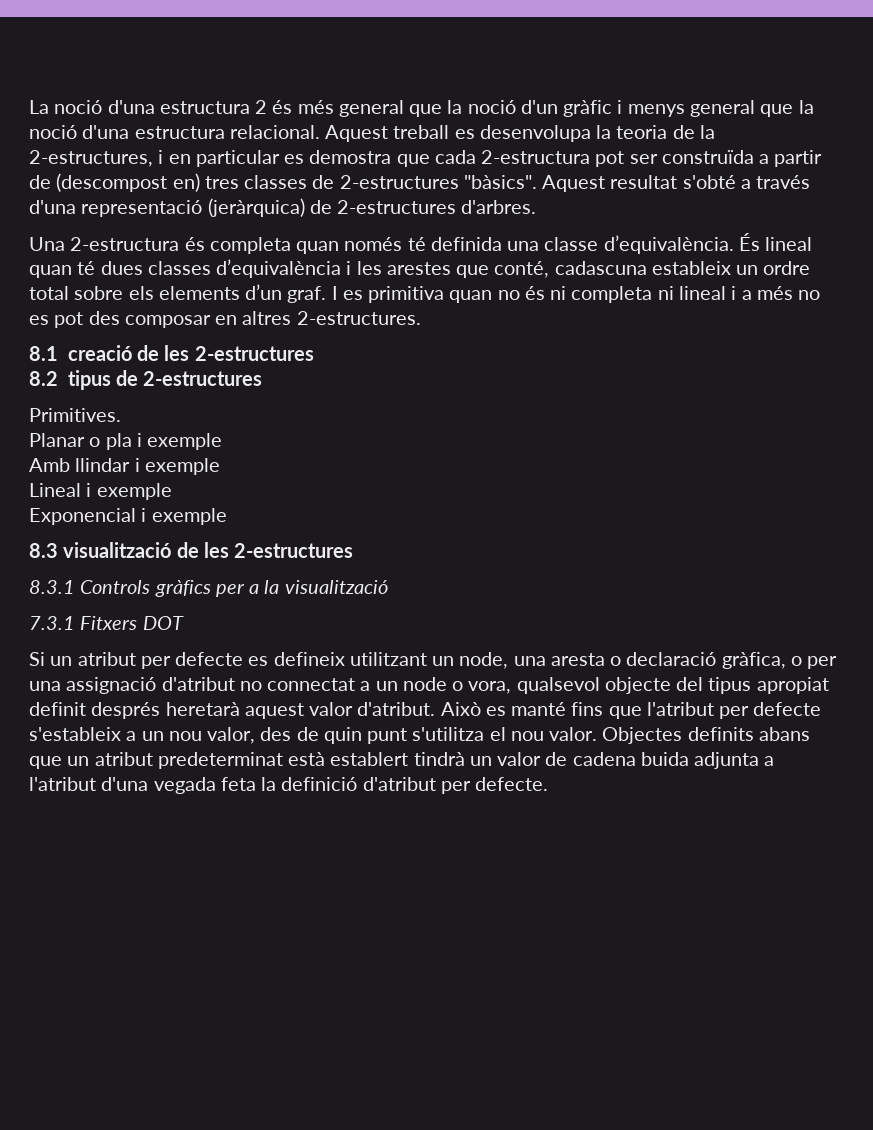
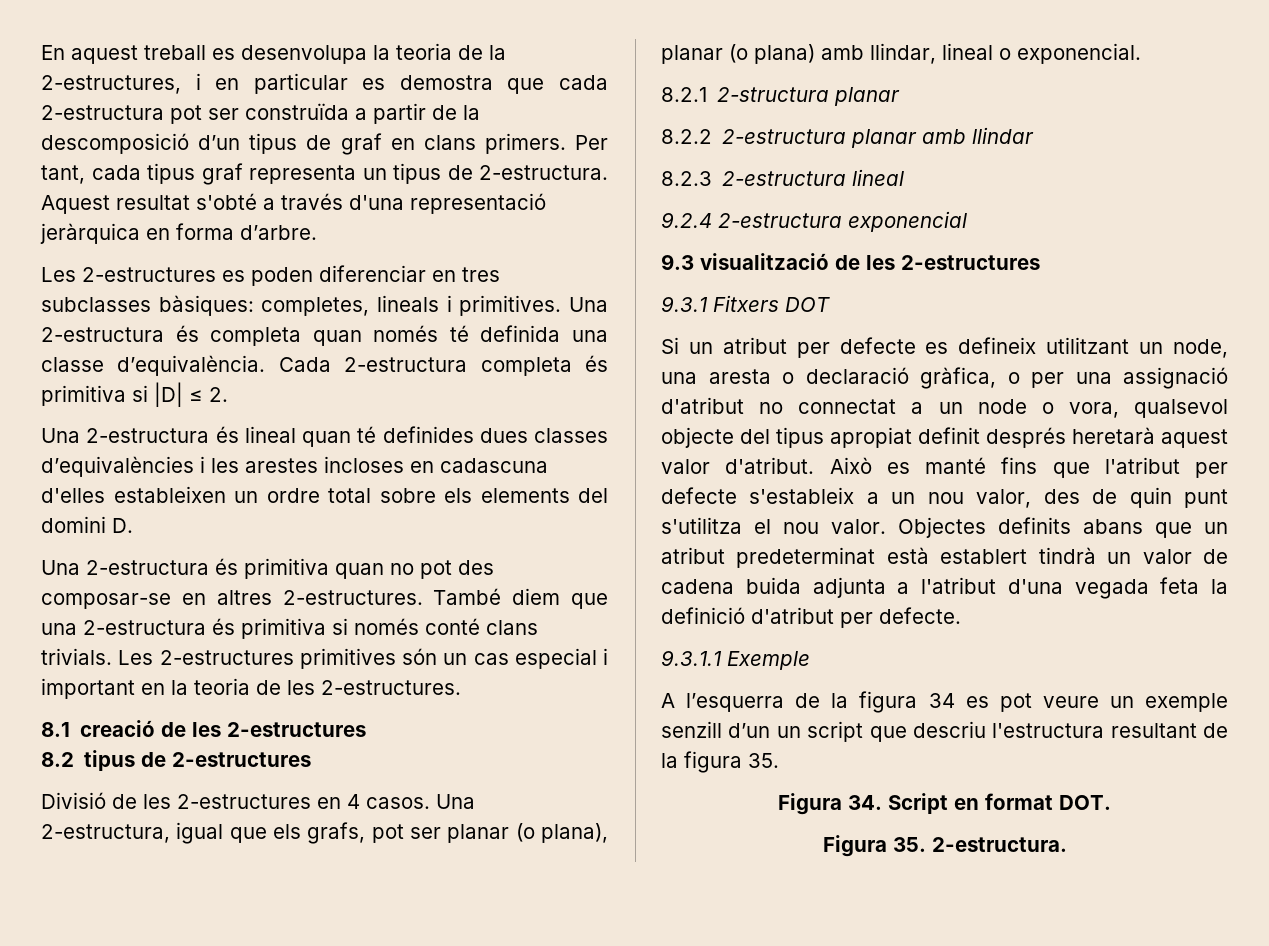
[29,100,814,117] [29,125,389,142] La noció d'una estructura 2 és més general que la noció d'un gràfic i menys general que la noció d'una estructura relacional. Aquest -> [41,45,138,64] En aquest
[56,173,537,192] (descompost en) tres classes de 2-estructures "bàsics". -> [463,105,480,120] [41,133,608,155] [41,163,608,185] la descomposició d’un tipus de graf en clans primers. Per tant, cada tipus graf representa un tipus de 2-estructura.
[207,198,537,217] (jeràrquica) de 2-estructures d'arbres. // -> [40,223,317,244] [41,265,500,286] [41,295,562,316] jeràrquica en forma d’arbre. // Les 2-estructures es poden diferenciar en tres subclasses bàsiques: completes, lineals i primitives.
[738,233,760,251] És -> [278,355,608,376] [41,382,228,407] [41,426,239,443] Cada 2-estructura completa és primitiva si |D| ≤ 2. // Una 2-estructura és
(96, 268) none -> [382,426,474,443] definides
[216,259,342,278] d’equivalència -> [41,456,194,477] d’equivalències
[456,261,731,278] que conté, cadascuna estableix -> [324,456,548,473] [41,486,226,503] incloses en cadascuna d'elles estableixen
[245,284,821,303] [29,315,49,325] d’un graf. I es primitiva quan no és ni completa ni lineal i a més no es -> [578,488,608,503] [41,516,133,533] [41,558,414,579] del domini D. // Una 2-estructura és primitiva quan no
[124,315,211,328] composar -> [41,593,171,609] composar-se
(421, 318) none -> [433,588,608,609] [41,618,538,639] [41,648,608,669] [41,678,461,699] També diem que una 2-estructura és primitiva si només conté clans trivials. Les 2-estructures primitives són un cas especial i important en la teoria de les 2-estructures.
[29,408,121,422] [29,433,223,450] [29,458,220,475] [29,483,172,500] [29,508,227,525] [29,542,354,558] [29,580,388,597] [29,616,75,630] Primitives. // Planar o pla i exemple // Amb llindar i exemple // Lineal i exemple // Exponencial i exemple // 8.3 visualització de les 2-estructures // 8.3.1 Controls gràfics per a la visualització // 7.3.1 -> [41,792,475,809] [41,822,608,844] [661,43,1141,64] [661,87,901,106] [661,127,1035,148] [661,169,905,186] [661,211,967,232] [661,253,1040,270] [661,296,708,312] Divisió de les 2-estructures en 4 casos. Una 2-estructura, igual que els grafs, pot ser planar (o plana), planar (o plana) amb llindar, lineal o exponencial. // 8.2.1 2-structura planar // 8.2.2 2-estructura planar amb llindar // 8.2.3 2-estructura lineal // 9.2.4 2-estructura exponencial // 9.3 visualització de les 2-estructures // 9.3.1
(549, 784) none -> [661,650,810,670] [661,691,1228,713] [661,721,1228,742] [661,751,779,773] [778,793,1111,815] [822,835,1067,857] // 9.3.1.1 Exemple // A l’esquerra de la figura 34 es pot veure un exemple senzill d’un un script que descriu l'estructura resultant de la figura 35. // Figura 34. Script en format DOT. // Figura 35. 2-estructura.

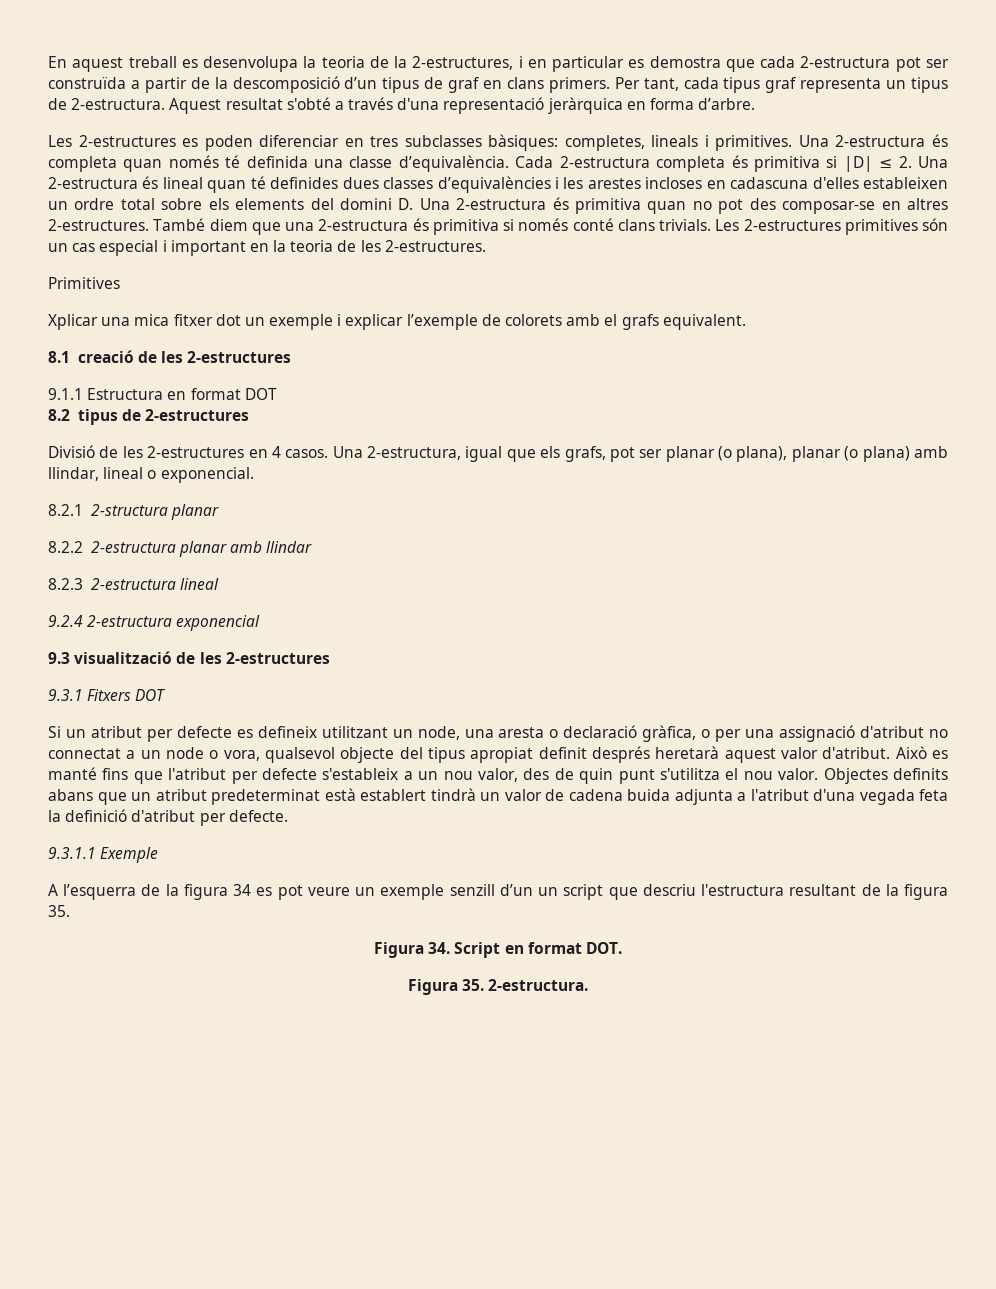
(228, 394) // -> (912, 162) none
(133, 525) // -> (414, 204) none
(461, 687) none -> [48,277,120,289] [48,314,746,330] // Primitives // Xplicar una mica fitxer dot un exemple i explicar l’exemple de colorets amb el grafs equivalent.
(367, 729) none -> [48,388,277,400] // 9.1.1 Estructura en format DOT

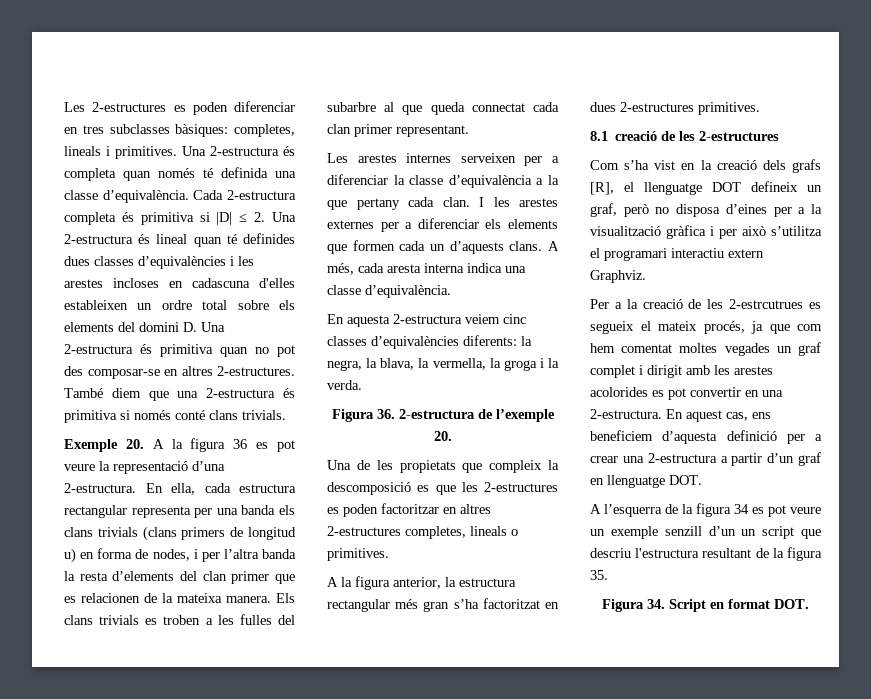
[48,56,950,72] [48,76,948,93] [48,97,756,114] En aquest treball es desenvolupa la teoria de la 2-estructures, i en particular es demostra que cada 2-estructura pot ser construïda a partir de la descomposició d’un tipus de graf en clans primers. Per tant, cada tipus graf representa un tipus de 2-estructura. Aquest resultat s'obté a través d'una representació jeràrquica en forma d’arbre. // -> (64, 107) none
[715,218,948,235] [48,240,486,256] [48,277,120,289] [48,314,746,330] Les 2-estructures primitives són un cas especial i important en la teoria de les 2-estructures. // Primitives // Xplicar una mica fitxer dot un exemple i explicar l’exemple de colorets amb el grafs equivalent. -> [64,438,295,452] [64,461,225,474] [64,483,296,495] [64,505,295,518] [64,526,296,541] [64,548,296,563] [64,571,295,584] [64,593,295,603] [64,614,295,625] [327,102,559,115] [327,124,469,137] [327,153,559,166] [327,174,559,188] [327,197,558,210] [327,218,558,232] [327,240,559,254] [327,263,526,275] [327,285,451,298] [327,314,526,327] [327,335,532,349] [327,358,559,371] [327,380,362,390] [331,409,555,422] [433,431,452,441] [327,460,559,473] [327,482,558,495] [327,503,491,517] [327,526,518,539] [327,548,389,561] [327,576,516,590] [327,598,559,612] [590,102,760,115] // Exemple 20. A la figura 36 es pot veure la representació d’una 2-estructura. En ella, cada estructura rectangular representa per una banda els clans trivials (clans primers de longitud u) en forma de nodes, i per l’altra banda la resta d’elements del clan primer que es relacionen de la mateixa manera. Els clans trivials es troben a les fulles del subarbre al que queda connectat cada clan primer representant. // Les arestes internes serveixen per a diferenciar la classe d’equivalència a la que pertany cada clan. I les arestes externes per a diferenciar els elements que formen cada un d’aquests clans. A més, cada aresta interna indica una classe d’equivalència. // En aquesta 2-estructura veiem cinc classes d’equivalències diferents: la negra, la blava, la vermella, la groga i la verda. // Figura 36. 2-estructura de l’exemple 20. // Una de les propietats que compleix la descomposició es que les 2-estructures es poden factoritzar en altres 2-estructures completes, lineals o primitives. // A la figura anterior, la estructura rectangular més gran s’ha factoritzat en dues 2-estructures primitives.
[48,388,277,400] [48,409,250,425] [48,445,949,462] [48,467,254,483] [48,504,219,520] [48,541,313,557] [48,578,219,590] [48,615,261,631] [48,651,330,664] [48,689,167,701] [48,725,949,742] [48,746,949,763] [48,767,948,784] [48,788,948,805] [48,809,288,826] [48,847,159,863] 9.1.1 Estructura en format DOT // 8.2 tipus de 2-estructures // Divisió de les 2-estructures en 4 casos. Una 2-estructura, igual que els grafs, pot ser planar (o plana), planar (o plana) amb llindar, lineal o exponencial. // 8.2.1 2-structura planar // 8.2.2 2-estructura planar amb llindar // 8.2.3 2-estructura lineal // 9.2.4 2-estructura exponencial // 9.3 visualització de les 2-estructures // 9.3.1 Fitxers DOT // Si un atribut per defecte es defineix utilitzant un node, una aresta o declaració gràfica, o per una assignació d'atribut no connectat a un node o vora, qualsevol objecte del tipus apropiat definit després heretarà aquest valor d'atribut. Això es manté fins que l'atribut per defecte s'estableix a un nou valor, des de quin punt s'utilitza el nou valor. Objectes definits abans que un atribut predeterminat està establert tindrà un valor de cadena buida adjunta a l'atribut d'una vegada feta la definició d'atribut per defecte. // 9.3.1.1 Exemple -> [590,159,821,173] [590,181,822,195] [590,203,822,217] [590,225,822,239] [590,248,764,261] [590,270,646,283] [590,299,821,309] [590,321,822,334] [590,342,821,356] [590,365,773,378] [590,387,783,400] [590,409,771,422] [590,430,822,444] [590,452,821,466] [590,475,702,488] Com s’ha vist en la creació dels grafs [R], el llenguatge DOT defineix un graf, però no disposa d’eines per a la visualització gràfica i per això s’utilitza el programari interactiu extern Graphviz. // Per a la creació de les 2-estrcutrues es segueix el mateix procés, ja que com hem comentat moltes vegades un graf complet i dirigit amb les arestes acolorides es pot convertir en una 2-estructura. En aquest cas, ens beneficiem d’aquesta definició per a crear una 2-estructura a partir d’un graf en llenguatge DOT.
[407,979,589,995] // Figura 35. 2-estructura. -> (809, 604) none

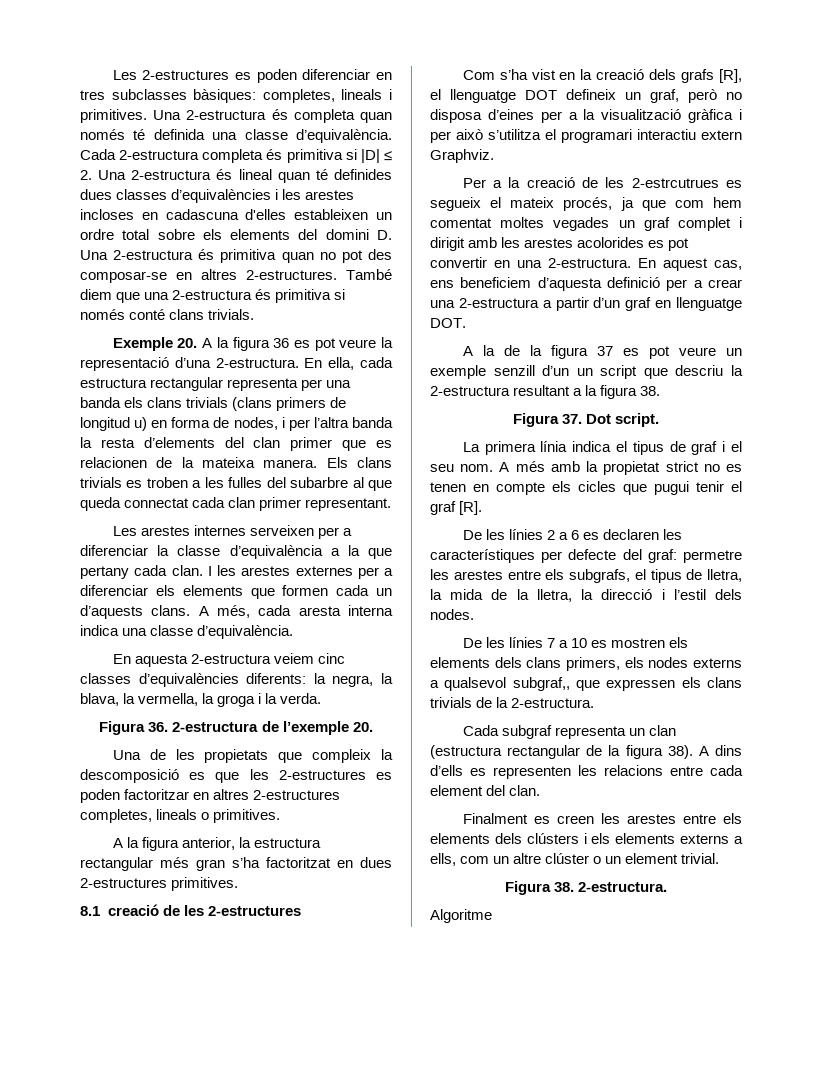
[604,503,749,517] l’esquerra de la figura 34 -> [482,345,613,359] la de la figura 37
[635,547,822,561] [590,570,608,580] [602,599,809,612] l'estructura resultant de la figura 35. // Figura 34. Script en format DOT. -> [731,365,743,376] [430,385,661,399] [512,413,660,427] [462,441,742,455] [430,461,742,475] [430,481,742,495] [430,501,483,515] [462,529,683,540] [430,549,742,563] [430,569,742,583] [430,589,742,602] [430,609,474,620] [462,637,689,648] [430,657,742,671] [430,677,742,691] [430,697,595,708] [462,725,676,739] [430,745,742,759] [430,765,743,779] [430,785,541,796] [462,813,742,824] [430,833,743,844] [430,853,720,866] [504,881,668,895] [430,909,492,923] la 2-estructura resultant a la figura 38. // Figura 37. Dot script. // La primera línia indica el tipus de graf i el seu nom. A més amb la propietat strict no es tenen en compte els cicles que pugui tenir el graf [R]. // De les línies 2 a 6 es declaren les característiques per defecte del graf: permetre les arestes entre els subgrafs, el tipus de lletra, la mida de la lletra, la direcció i l’estil dels nodes. // De les línies 7 a 10 es mostren els elements dels clans primers, els nodes externs a qualsevol subgraf,, que expressen els clans trivials de la 2-estructura. // Cada subgraf representa un clan (estructura rectangular de la figura 38). A dins d’ells es representen les relacions entre cada element del clan. // Finalment es creen les arestes entre els elements dels clústers i els elements externs a ells, com un altre clúster o un element trivial. // Figura 38. 2-estructura. // Algoritme

